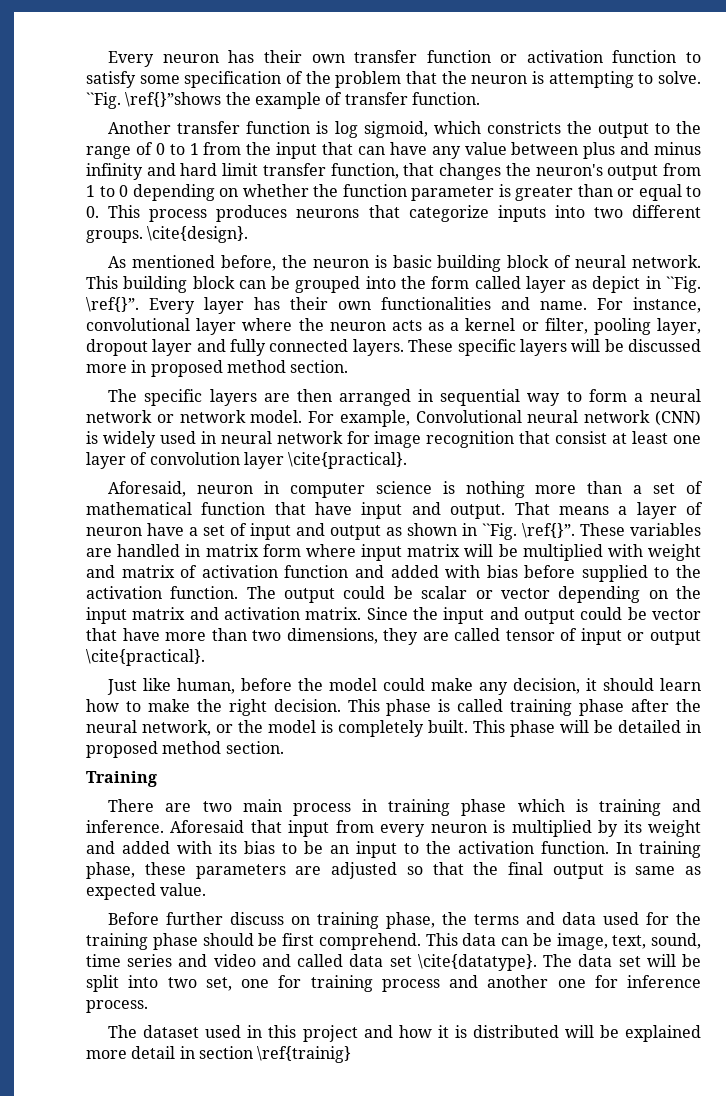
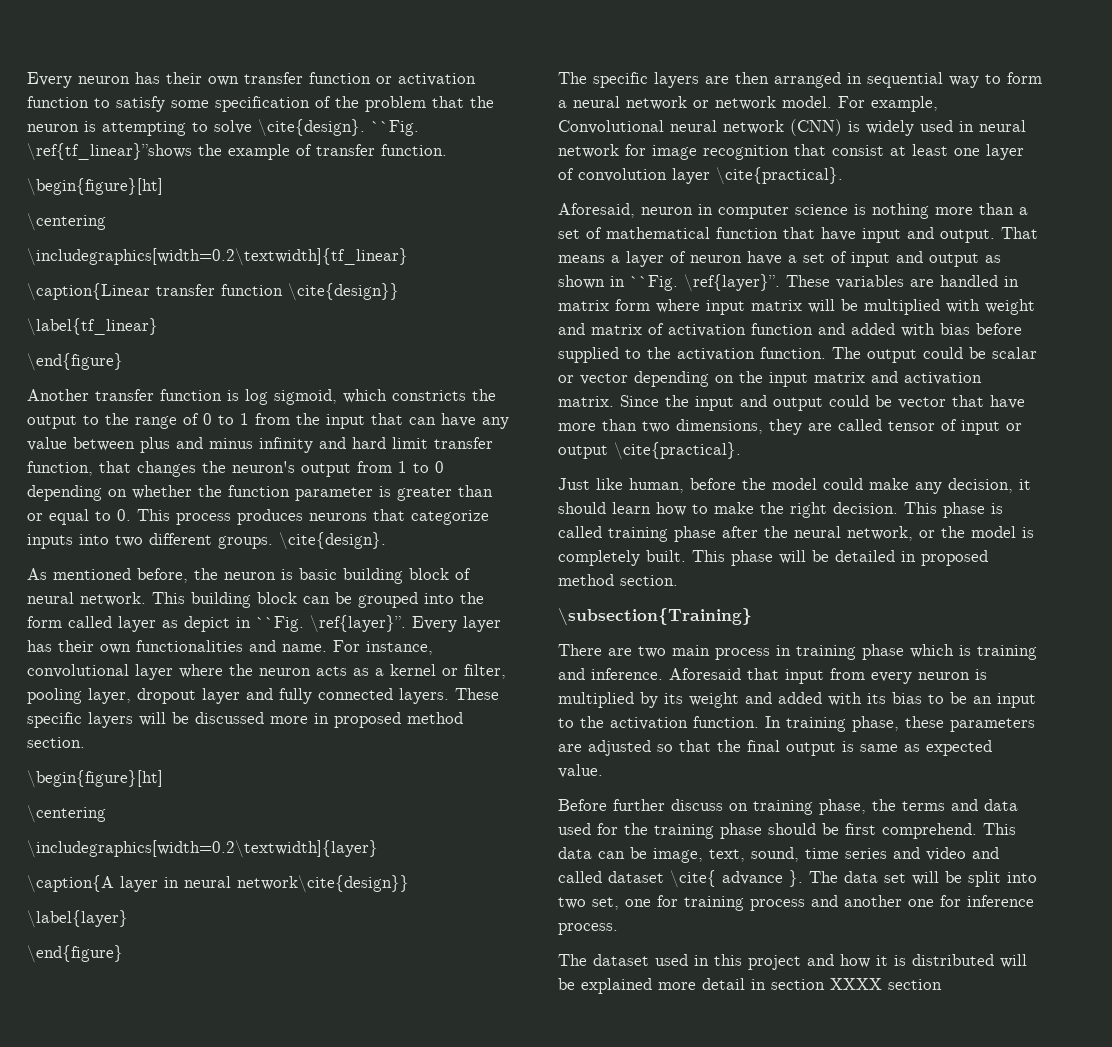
[658,71,701,84] [86,92,222,109] solve. ``Fig. \ref{}”shows -> [214,119,419,137] [27,143,192,161] solve \cite{design}. ``Fig. \ref{tf_linear}”shows
(480, 98) none -> [27,178,163,196] [27,213,106,231] [27,248,408,266] [27,283,399,301] [27,318,158,336] [27,353,123,371] // \begin{figure}[ht] // \centering // \includegraphics[width=0.2\textwidth]{tf_linear} // \caption{Linear transfer function \cite{design}} // \label{tf_linear} // \end{figure}
[86,297,139,312] \ref{}”. -> [310,615,406,633] \ref{layer}”.
(349, 366) none -> [27,770,163,788] [27,805,106,823] [27,840,378,858] [27,875,409,893] [27,910,128,928] [27,945,123,963] // \begin{figure}[ht] // \centering // \includegraphics[width=0.2\textwidth]{layer} // \caption{A layer in neural network\cite{design}} // \label{layer} // \end{figure}
[522,523,575,538] \ref{}”. -> [684,274,780,292] \ref{layer}”.
[86,771,157,787] Training -> [558,608,752,626] \subsection{Training}
[349,954,537,971] data set \cite{datatype}. -> [608,870,803,888] dataset \cite{ advance }.
[257,1046,352,1063] \ref{trainig} -> [830,978,942,990] XXXX section

